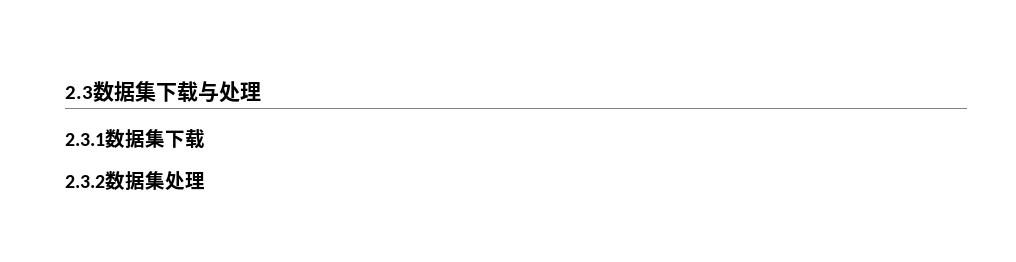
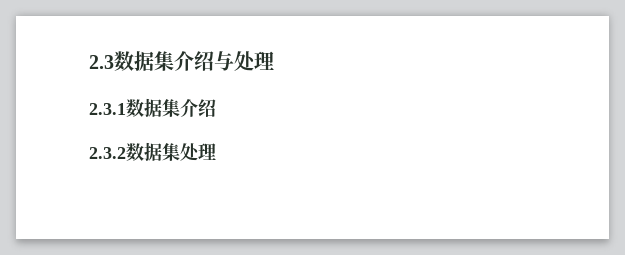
[156,81,198,102] 下载 -> [174,51,214,71] 介绍
[165,129,205,149] 下载 -> [180,99,216,117] 介绍

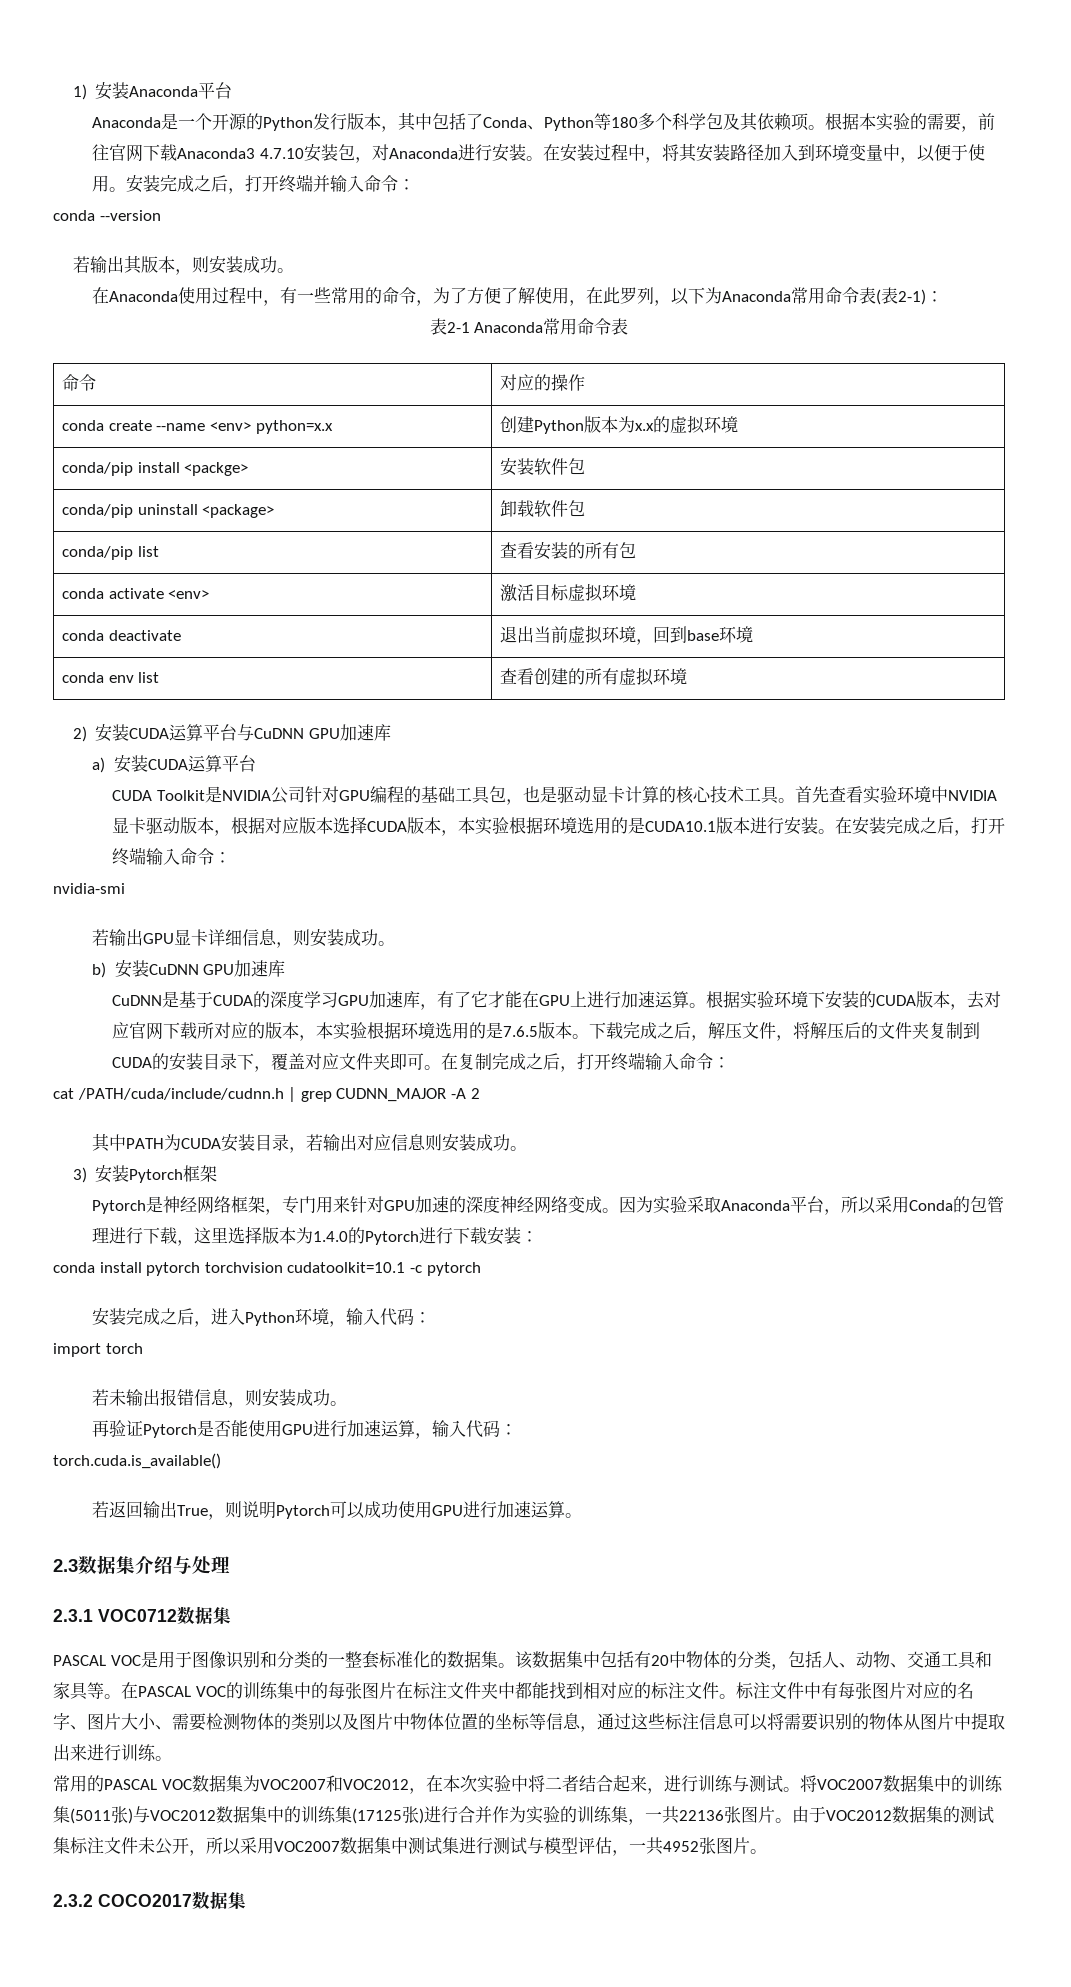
(89, 62) none -> [72,82,233,100] [92,112,996,132] [92,143,985,163] [92,174,416,194] [53,210,161,221] [72,255,294,275] [92,287,944,306] [429,318,629,335] [62,374,97,391] [500,374,586,391] [62,420,333,434] [500,415,739,434] [62,462,249,476] [500,458,586,476] [62,504,275,518] [500,500,586,517] [62,546,159,560] [500,542,637,560] [62,588,210,599] [500,583,637,602] [62,630,181,641] [500,625,754,645] [62,672,160,683] [500,667,688,686] [72,724,391,742] [92,755,256,773] [111,786,997,805] [111,816,1005,836] [111,847,231,866] [53,883,125,894] [92,929,396,948] [92,960,286,978] [111,991,1001,1010] [111,1022,980,1041] [111,1052,730,1072] [53,1087,480,1102] [92,1133,528,1153] [72,1165,218,1183] [92,1196,1005,1215] [92,1226,539,1246] [53,1262,481,1276] [92,1308,432,1327] [53,1343,143,1357] [92,1389,348,1408] [92,1420,518,1439] [53,1453,221,1469] [92,1501,583,1520] 1)安装Anaconda平台 // Anaconda是一个开源的Python发行版本，其中包括了Conda、Python等180多个科学包及其依赖项。根据本实验的需要，前往官网下载Anaconda3 4.7.10安装包，对Anaconda进行安装。在安装过程中，将其安装路径加入到环境变量中，以便于使用。安装完成之后，打开终端并输入命令： // conda --version // 若输出其版本，则安装成功。 // 在Anaconda使用过程中，有一些常用的命令，为了方便了解使用，在此罗列，以下为Anaconda常用命令表(表2-1)： // 表2-1 Anaconda常用命令表 // 命令 | 对应的操作 // conda create --name <env> python=x.x | 创建Python版本为x.x的虚拟环境 // conda/pip install <packge> | 安装软件包 // conda/pip uninstall <package> | 卸载软件包 // conda/pip list | 查看安装的所有包 // conda activate <env> | 激活目标虚拟环境 // conda deactivate | 退出当前虚拟环境，回到base环境 // conda env list | 查看创建的所有虚拟环境 // 2)安装CUDA运算平台与CuDNN GPU加速库 // a)安装CUDA运算平台 // CUDA Toolkit是NVIDIA公司针对GPU编程的基础工具包，也是驱动显卡计算的核心技术工具。首先查看实验环境中NVIDIA显卡驱动版本，根据对应版本选择CUDA版本，本实验根据环境选用的是CUDA10.1版本进行安装。在安装完成之后，打开终端输入命令： // nvidia-smi // 若输出GPU显卡详细信息，则安装成功。 // b)安装CuDNN GPU加速库 // CuDNN是基于CUDA的深度学习GPU加速库，有了它才能在GPU上进行加速运算。根据实验环境下安装的CUDA版本，去对应官网下载所对应的版本，本实验根据环境选用的是7.6.5版本。下载完成之后，解压文件，将解压后的文件夹复制到CUDA的安装目录下，覆盖对应文件夹即可。在复制完成之后，打开终端输入命令： // cat /PATH/cuda/include/cudnn.h | grep CUDNN_MAJOR -A 2 // 其中PATH为CUDA安装目录，若输出对应信息则安装成功。 // 3)安装Pytorch框架 // Pytorch是神经网络框架，专门用来针对GPU加速的深度神经网络变成。因为实验采取Anaconda平台，所以采用Conda的包管理进行下载，这里选择版本为1.4.0的Pytorch进行下载安装： // conda install pytorch torchvision cudatoolkit=10.1 -c pytorch // 安装完成之后，进入Python环境，输入代码： // import torch // 若未输出报错信息，则安装成功。 // 再验证Pytorch是否能使用GPU进行加速运算，输入代码： // torch.cuda.is_available() // 若返回输出True，则说明Pytorch可以成功使用GPU进行加速运算。 //
[126,98,216,117] [89,142,216,161] 数据集介绍 // 2.3.2数据集处理 -> [98,1606,231,1625] [53,1651,992,1670] [53,1682,974,1700] [53,1713,1005,1732] [53,1744,172,1761] [53,1775,1003,1794] [53,1806,994,1825] [53,1837,767,1856] [53,1891,246,1910] VOC0712数据集 // PASCAL VOC是用于图像识别和分类的一整套标准化的数据集。该数据集中包括有20中物体的分类，包括人、动物、交通工具和家具等。在PASCAL VOC的训练集中的每张图片在标注文件夹中都能找到相对应的标注文件。标注文件中有每张图片对应的名字、图片大小、需要检测物体的类别以及图片中物体位置的坐标等信息，通过这些标注信息可以将需要识别的物体从图片中提取出来进行训练。 // 常用的PASCAL VOC数据集为VOC2007和VOC2012，在本次实验中将二者结合起来，进行训练与测试。将VOC2007数据集中的训练集(5011张)与VOC2012数据集中的训练集(17125张)进行合并作为实验的训练集，一共22136张图片。由于VOC2012数据集的测试集标注文件未公开，所以采用VOC2007数据集中测试集进行测试与模型评估，一共4952张图片。 // 2.3.2 COCO2017数据集

